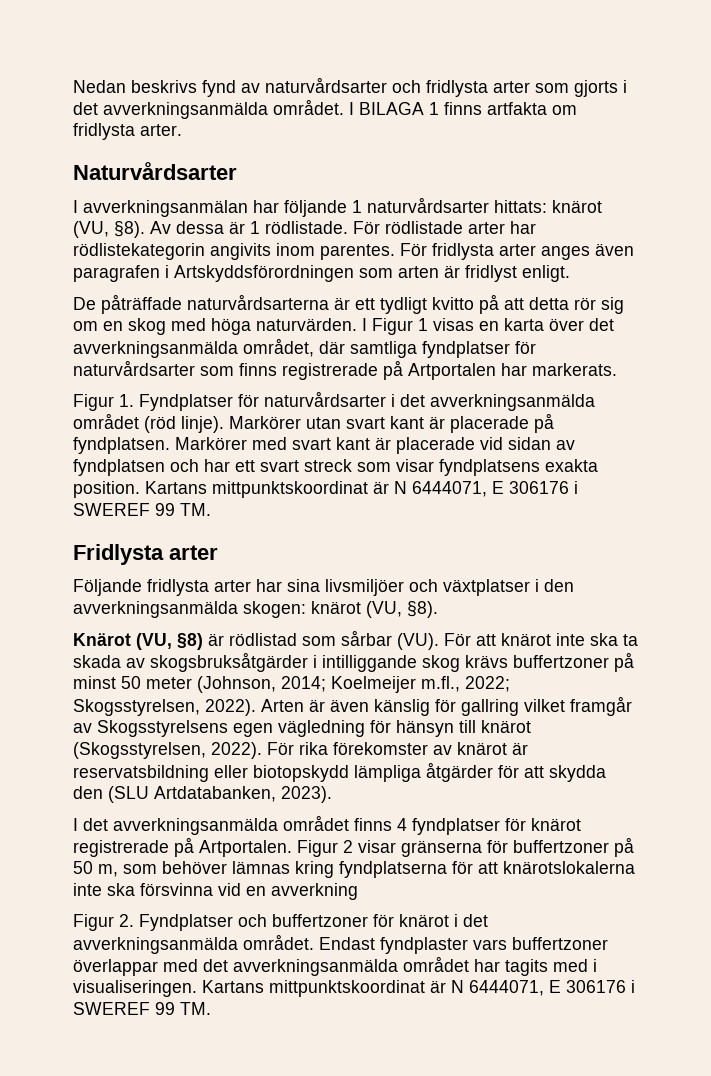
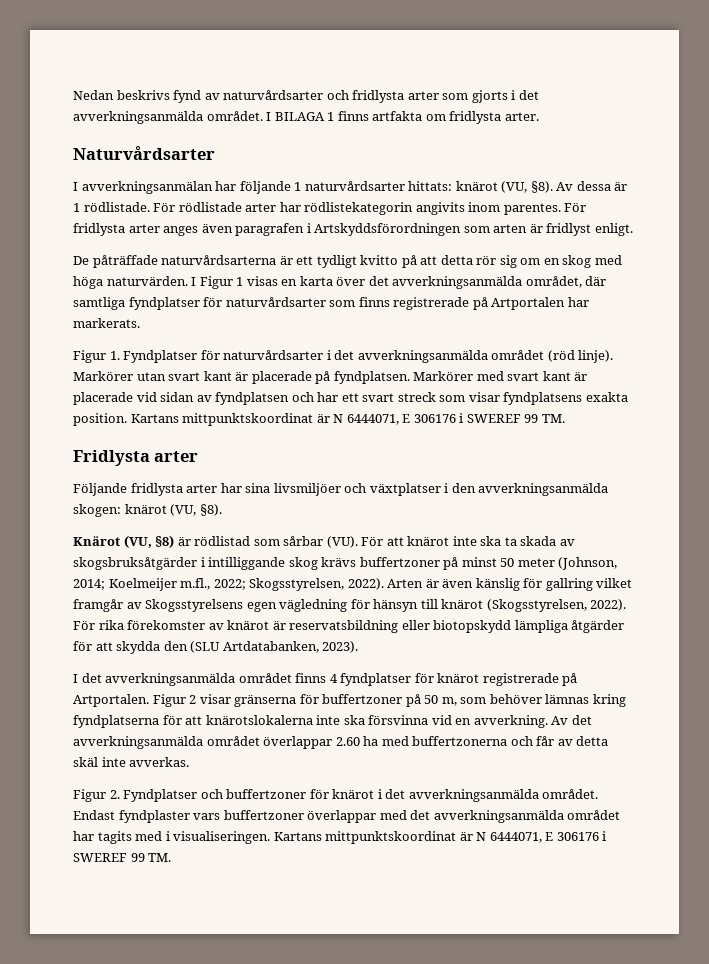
[271,883,358,900] avverkning -> [473,715,592,728] [73,736,609,749] [73,757,190,767] avverkning. Av det avverkningsanmälda området överlappar 2.60 ha med buffertzonerna och får av detta skäl inte avverkas.

